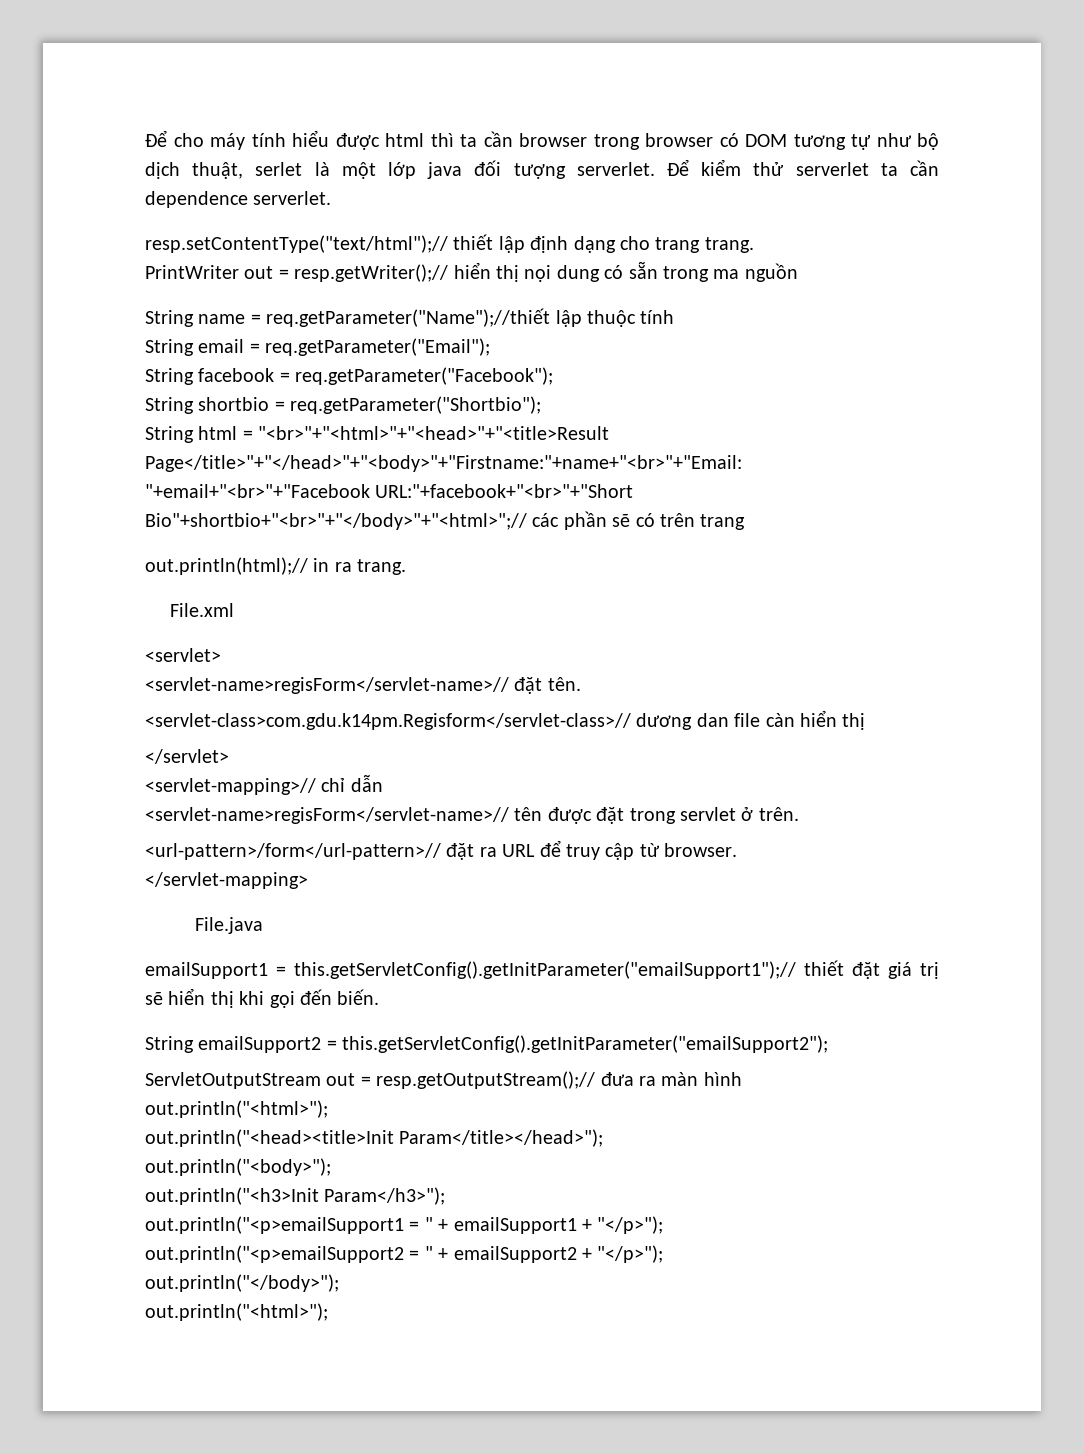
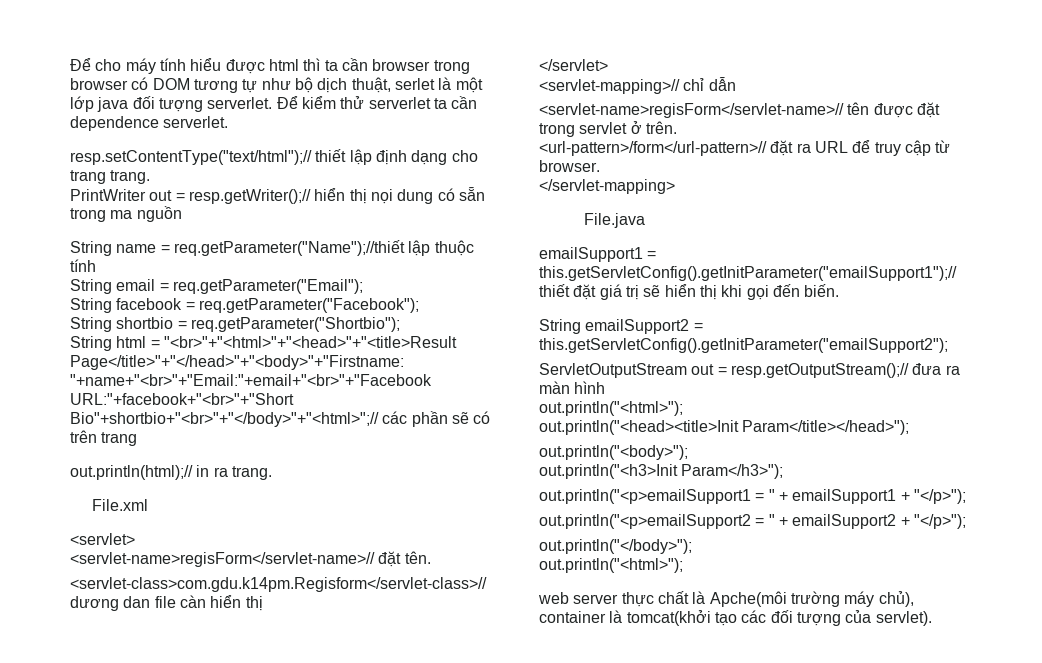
(328, 1312) none -> [538,591,914,607] [539,610,932,626] // web server thực chất là Apche(môi trường máy chủ), container là tomcat(khởi tạo các đối tượng của servlet).

